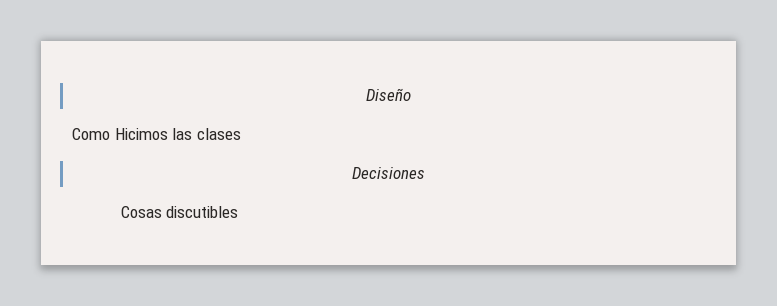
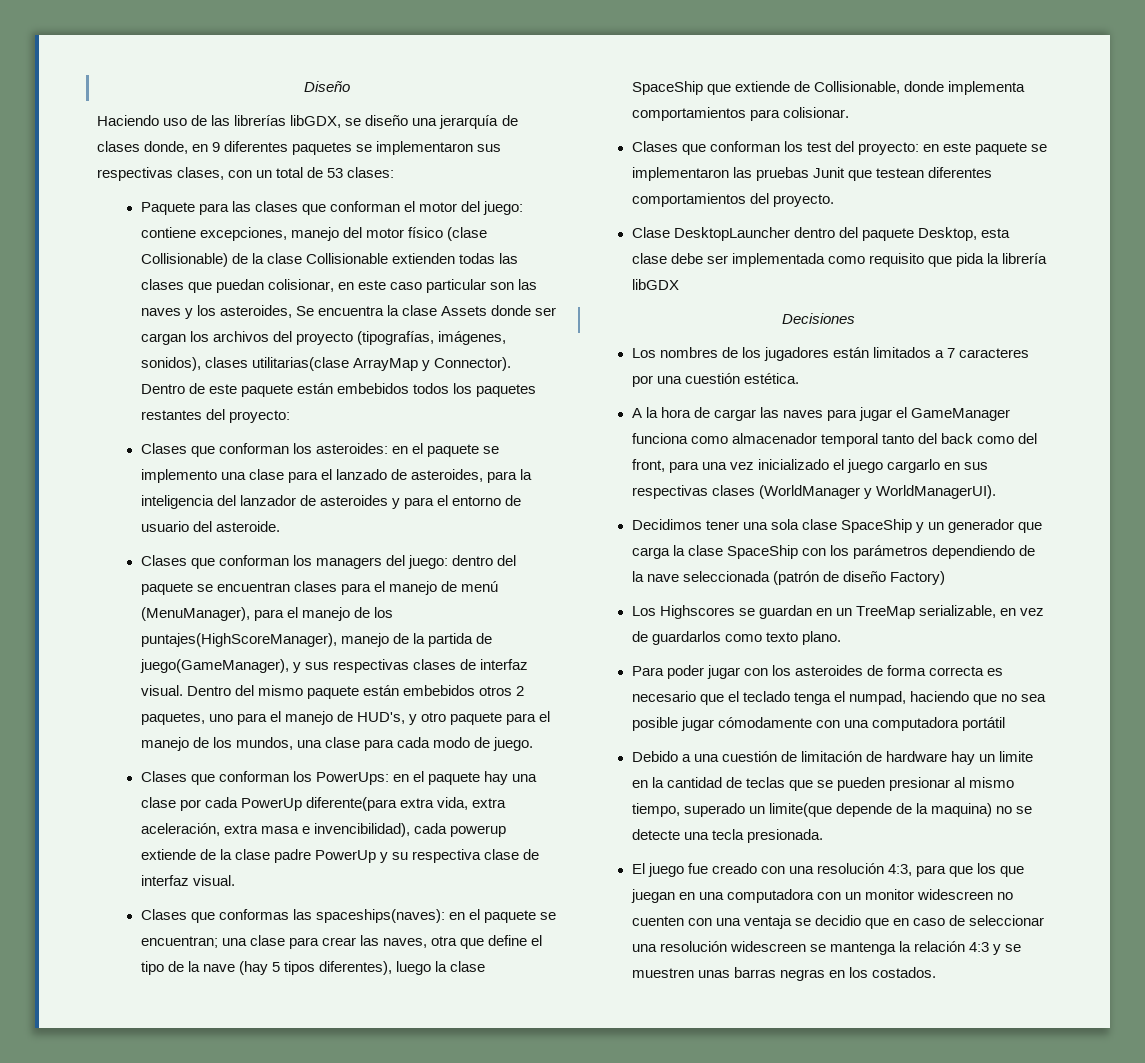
[72,128,241,140] [352,167,425,179] [120,206,239,218] Como Hicimos las clases // Decisiones // Cosas discutibles -> [97,115,518,129] [97,141,502,155] [97,167,395,181] [140,201,524,215] [140,227,488,241] [140,253,519,267] [140,279,538,293] [140,305,557,319] [140,331,507,345] [140,357,512,371] [140,383,537,397] [140,409,290,423] [140,443,500,457] [140,469,533,483] [140,495,522,509] [140,521,280,532] [140,555,517,569] [140,581,499,595] [140,607,394,621] [140,633,493,647] [139,659,529,673] [140,685,525,699] [140,711,551,725] [140,737,534,751] [140,771,538,785] [140,797,507,811] [140,823,507,837] [140,849,540,863] [140,875,235,886] [140,909,557,923] [140,935,543,949] [140,961,486,975] [631,81,1026,95] [631,107,849,121] [631,141,1048,155] [631,167,993,181] [631,193,834,207] [631,227,1011,241] [631,253,1048,267] [631,279,679,290] [781,313,855,324] [631,347,1030,361] [631,373,800,387] [631,407,1011,421] [631,433,1038,447] [631,459,989,473] [631,485,997,499] [631,519,1043,533] [631,545,1036,559] [631,571,946,585] [631,605,1045,619] [631,631,842,645] [631,665,1004,679] [631,691,1047,705] [631,717,1006,731] [631,751,1034,765] [631,777,1015,791] [631,803,1033,817] [631,829,824,843] [631,863,1025,877] [630,889,1014,903] [631,915,1045,929] [631,941,1022,955] [631,967,937,981] Haciendo uso de las librerías libGDX, se diseño una jerarquía de clases donde, en 9 diferentes paquetes se implementaron sus respectivas clases, con un total de 53 clases: // Paquete para las clases que conforman el motor del juego: contiene excepciones, manejo del motor físico (clase Collisionable) de la clase Collisionable extienden todas las clases que puedan colisionar, en este caso particular son las naves y los asteroides, Se encuentra la clase Assets donde ser cargan los archivos del proyecto (tipografías, imágenes, sonidos), clases utilitarias(clase ArrayMap y Connector). Dentro de este paquete están embebidos todos los paquetes restantes del proyecto: // Clases que conforman los asteroides: en el paquete se implemento una clase para el lanzado de asteroides, para la inteligencia del lanzador de asteroides y para el entorno de usuario del asteroide. // Clases que conforman los managers del juego: dentro del paquete se encuentran clases para el manejo de menú (MenuManager), para el manejo de los puntajes(HighScoreManager), manejo de la partida de juego(GameManager), y sus respectivas clases de interfaz visual. Dentro del mismo paquete están embebidos otros 2 paquetes, uno para el manejo de HUD's, y otro paquete para el manejo de los mundos, una clase para cada modo de juego. // Clases que conforman los PowerUps: en el paquete hay una clase por cada PowerUp diferente(para extra vida, extra aceleración, extra masa e invencibilidad), cada powerup extiende de la clase padre PowerUp y su respectiva clase de interfaz visual. // Clases que conformas las spaceships(naves): en el paquete se encuentran; una clase para crear las naves, otra que define el tipo de la nave (hay 5 tipos diferentes), luego la clase SpaceShip que extiende de Collisionable, donde implementa comportamientos para colisionar. // Clases que conforman los test del proyecto: en este paquete se implementaron las pruebas Junit que testean diferentes comportamientos del proyecto. // Clase DesktopLauncher dentro del paquete Desktop, esta clase debe ser implementada como requisito que pida la librería libGDX // Decisiones // Los nombres de los jugadores están limitados a 7 caracteres por una cuestión estética. // A la hora de cargar las naves para jugar el GameManager funciona como almacenador temporal tanto del back como del front, para una vez inicializado el juego cargarlo en sus respectivas clases (WorldManager y WorldManagerUI). // Decidimos tener una sola clase SpaceShip y un generador que carga la clase SpaceShip con los parámetros dependiendo de la nave seleccionada (patrón de diseño Factory) // Los Highscores se guardan en un TreeMap serializable, en vez de guardarlos como texto plano. // Para poder jugar con los asteroides de forma correcta es necesario que el teclado tenga el numpad, haciendo que no sea posible jugar cómodamente con una computadora portátil // Debido a una cuestión de limitación de hardware hay un limite en la cantidad de teclas que se pueden presionar al mismo tiempo, superado un limite(que depende de la maquina) no se detecte una tecla presionada. // El juego fue creado con una resolución 4:3, para que los que juegan en una computadora con un monitor widescreen no cuenten con una ventaja se decidio que en caso de seleccionar una resolución widescreen se mantenga la relación 4:3 y se muestren unas barras negras en los costados.

